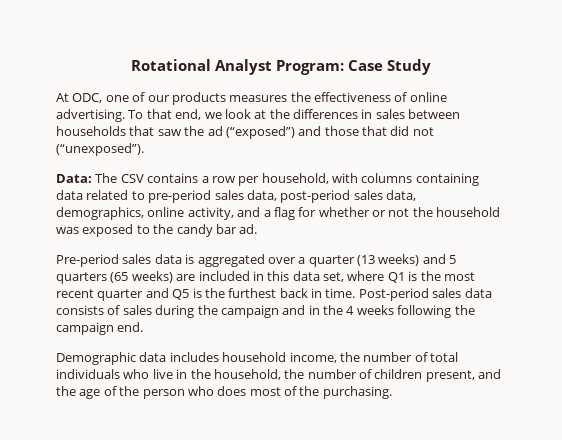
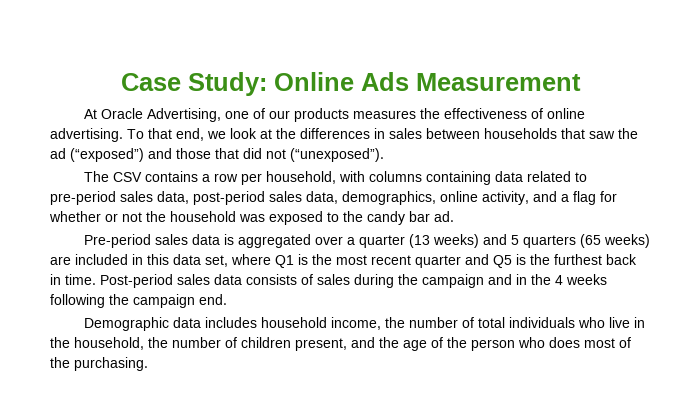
[130,59,432,75] Rotational Analyst Program: Case Study -> [120,72,581,96] Case Study: Online Ads Measurement
[72,93,103,103] ODC, -> [100,108,221,122] Oracle Advertising,
[56,174,92,183] Data: -> (384, 155) none

